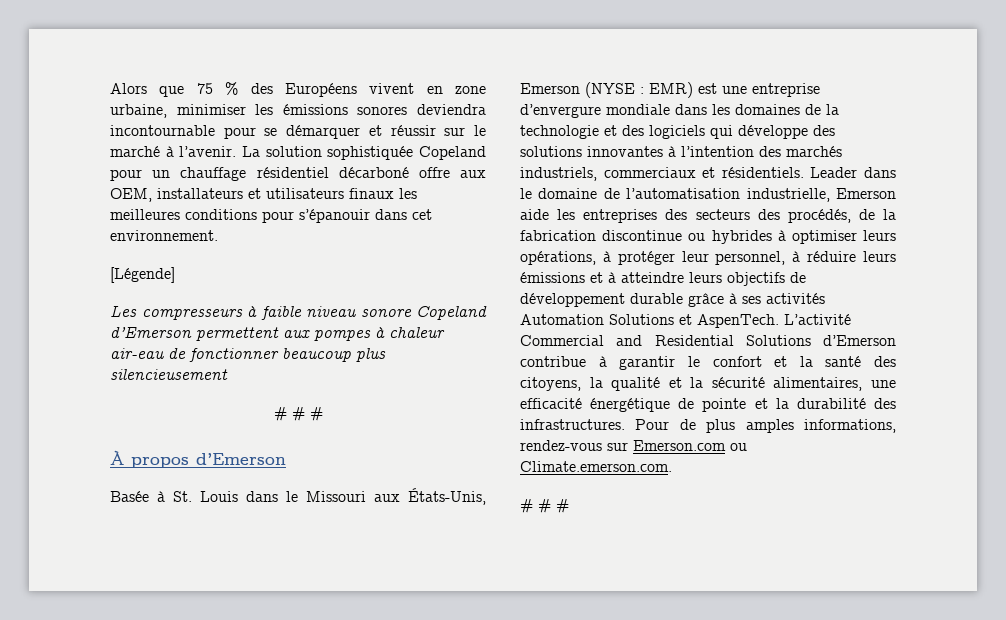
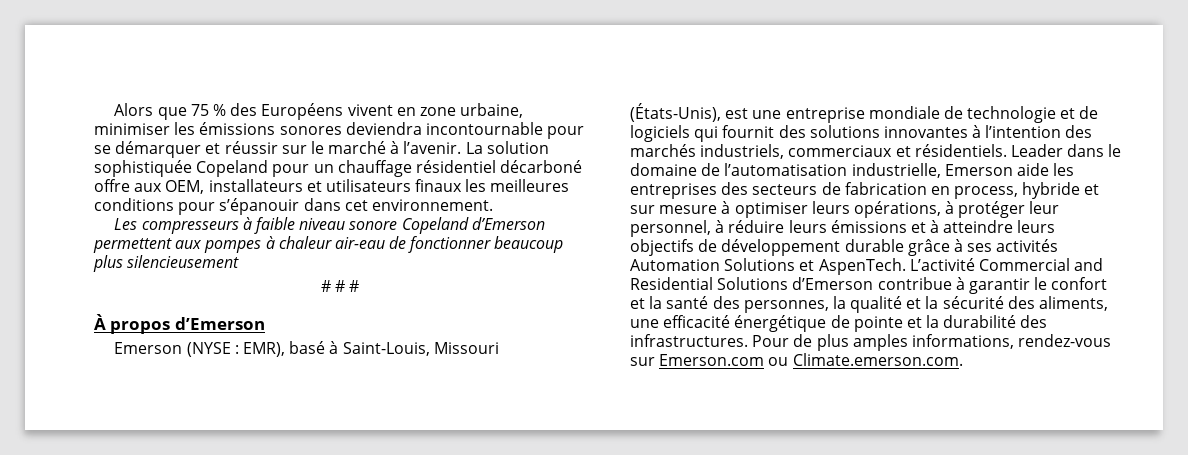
[110,267,175,283] // [Légende] -> (493, 205) none
[110,488,486,505] [520,82,820,98] [520,104,839,118] Basée à St. Louis dans le Missouri aux États-Unis, Emerson (NYSE : EMR) est une entreprise d’envergure mondiale dans les domaines de la -> [114,341,499,357] [630,103,963,123] Emerson (NYSE : EMR), basé à Saint-Louis, Missouri (États-Unis), est une entreprise mondiale de
[622,125,644,136] des -> [1079,106,1099,119] de
[738,125,808,139] développe -> [722,125,775,138] fournit
[757,209,896,223] [520,230,772,244] des procédés, de la fabrication discontinue ou hybrides -> [821,182,1100,199] [630,205,718,214] de fabrication en process, hybride et sur mesure
[520,377,581,391] citoyens, -> [743,300,829,313] personnes,
[773,377,863,391] alimentaires, -> [1007,296,1109,311] des aliments,
[520,499,569,513] // # # # -> (963, 359) none

